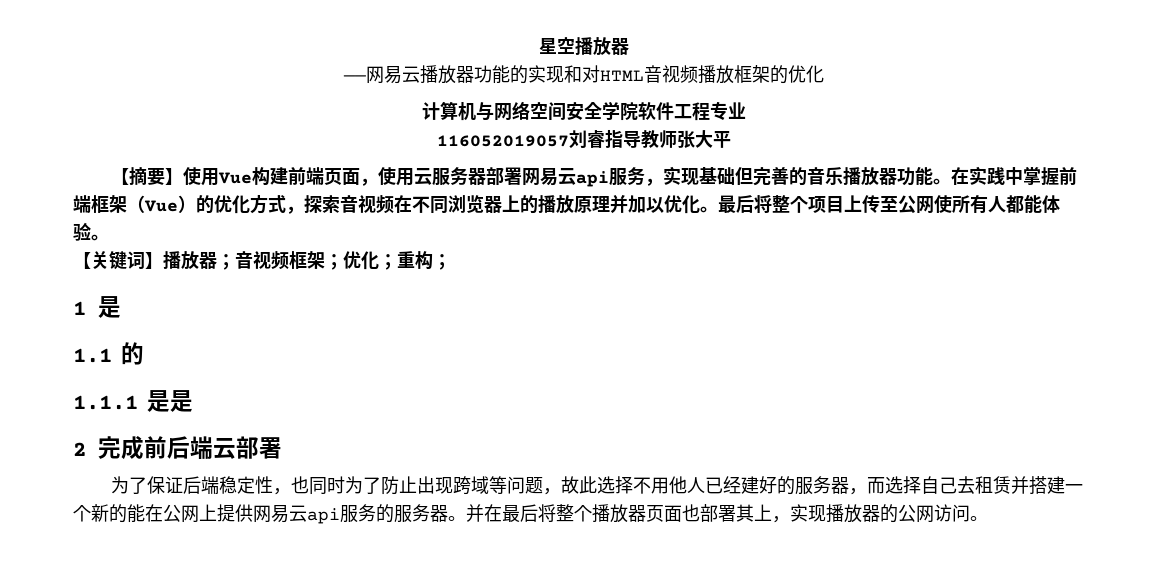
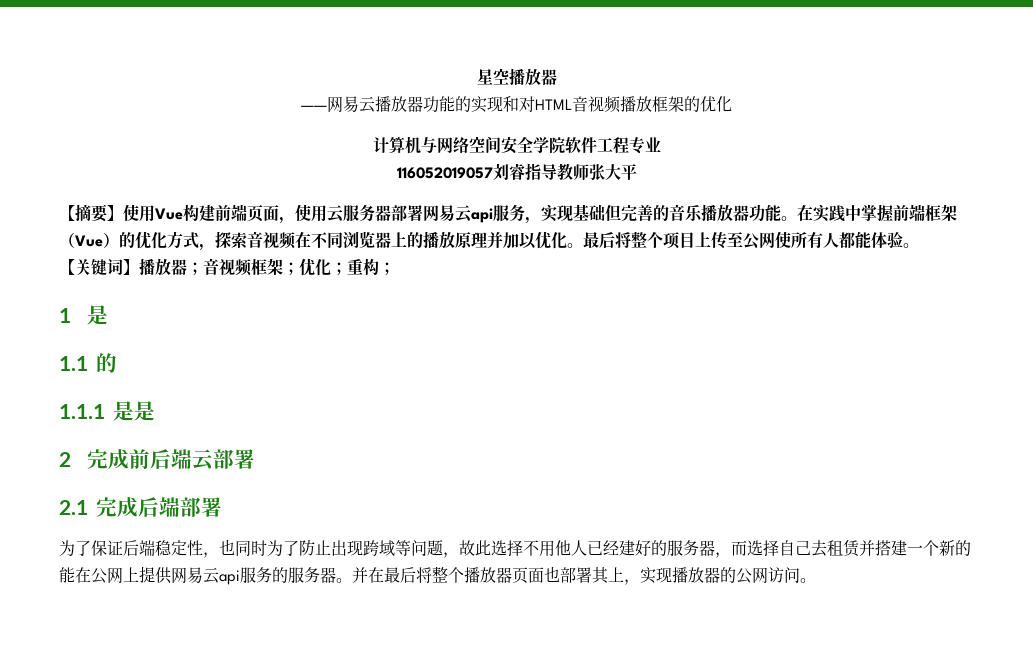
(282, 448) none -> [59,497,222,517] // 2.1完成后端部署

